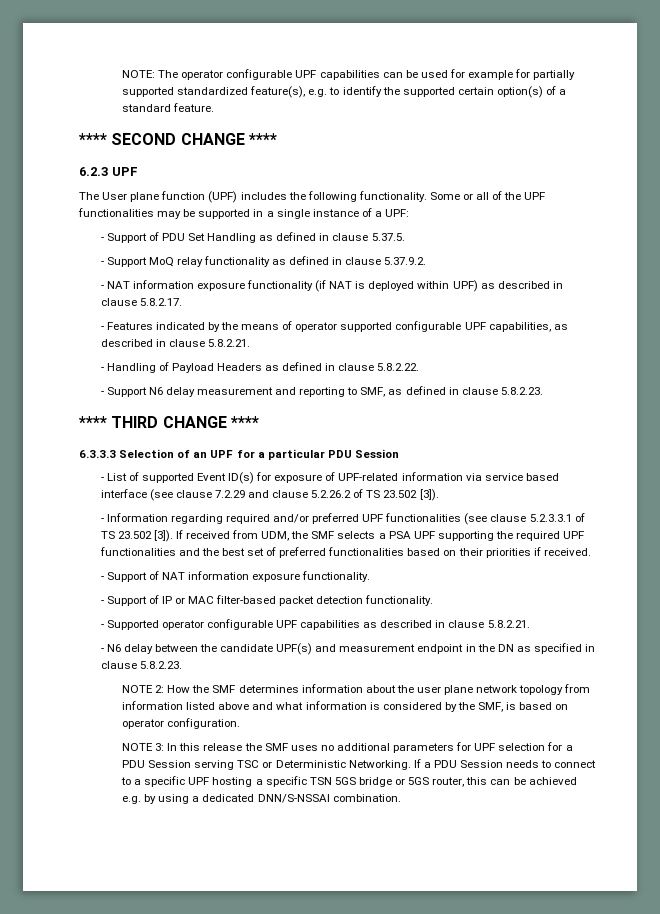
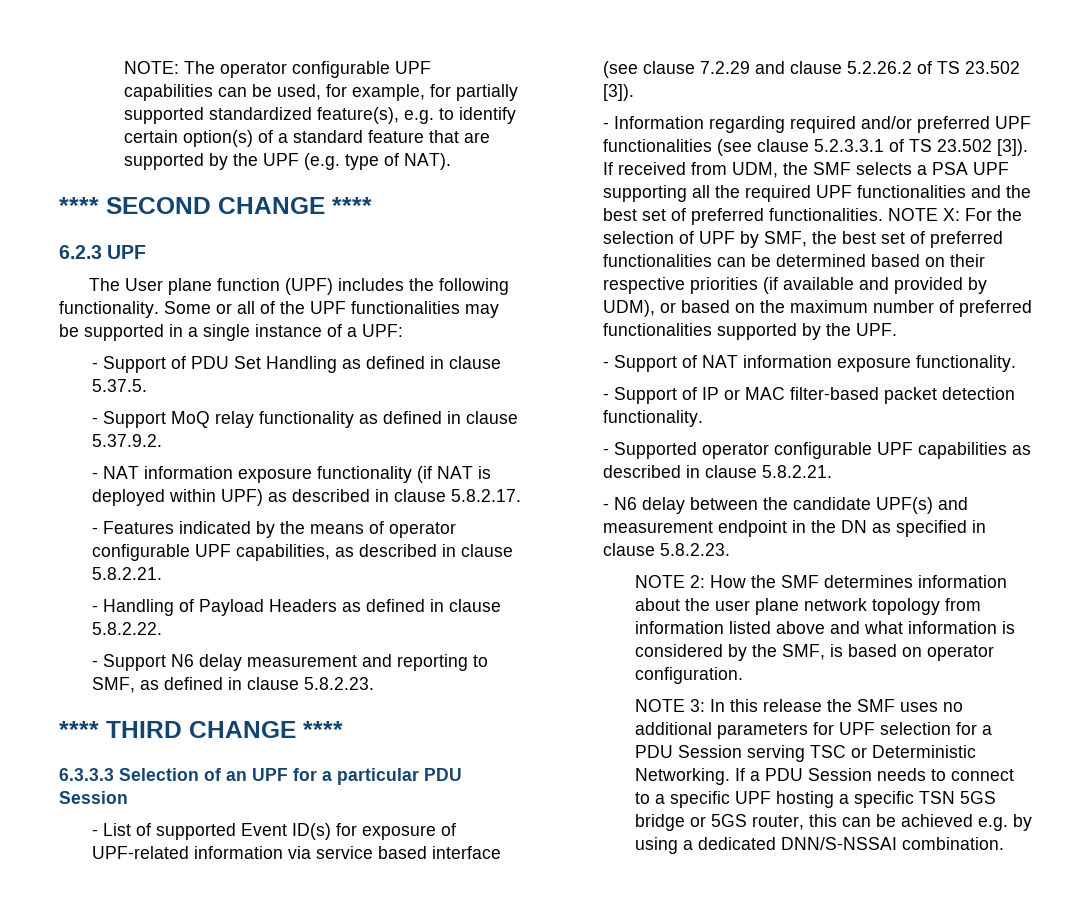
[420,69,514,80] used for example -> [277,84,426,101] used, for example,
[382,87,455,97] the supported -> (517, 115) none
[173,103,215,112] feature. -> [368,130,491,143] [124,153,452,170] feature that are supported by the UPF (e.g. type of NAT).
[340,322,393,332] supported -> (456, 530) none
(494, 536) none -> [691,185,710,198] all
[328,547,591,558] functionalities based on their priorities if received. -> [768,208,1022,221] [602,231,1003,248] [602,254,985,267] [602,277,987,294] [602,300,1032,317] [602,323,897,340] functionalities. NOTE X: For the selection of UPF by SMF, the best set of preferred functionalities can be determined based on their respective priorities (if available and provided by UDM), or based on the maximum number of preferred functionalities supported by the UPF.

